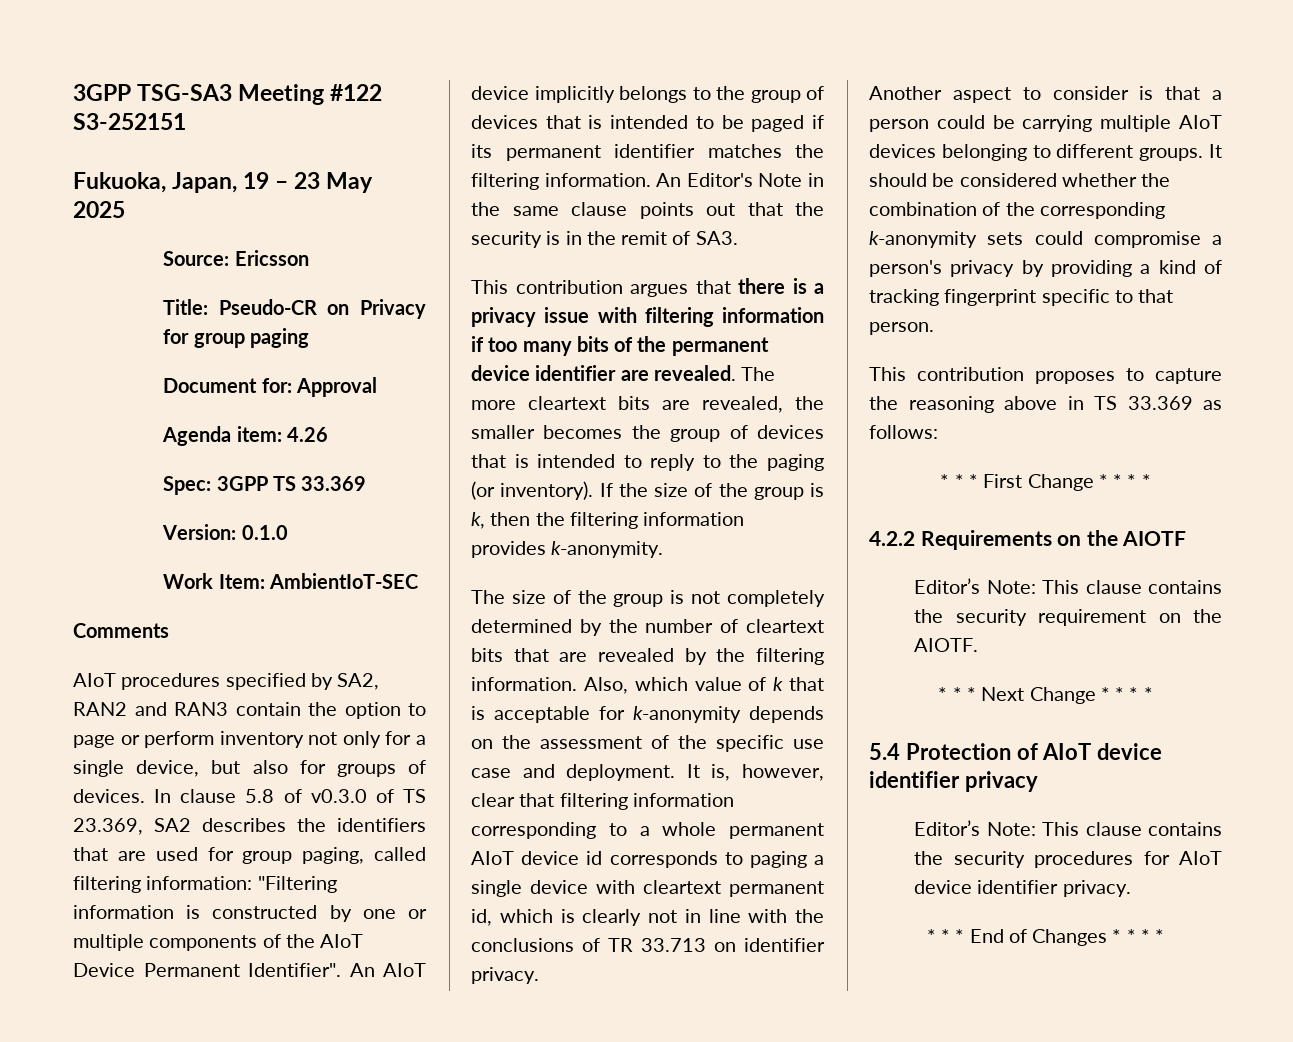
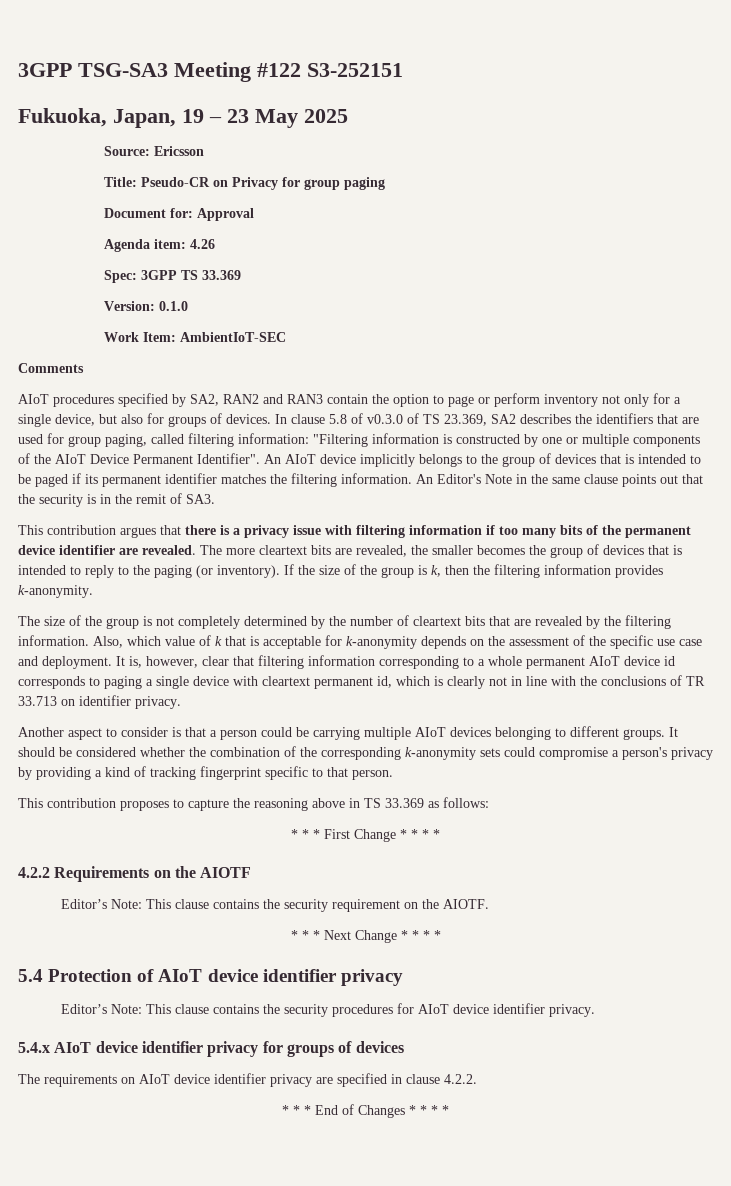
(1131, 888) none -> [18,1041,404,1057] [18,1073,477,1087] // 5.4.x AIoT device identifier privacy for groups of devices // The requirements on AIoT device identifier privacy are specified in clause 4.2.2.

